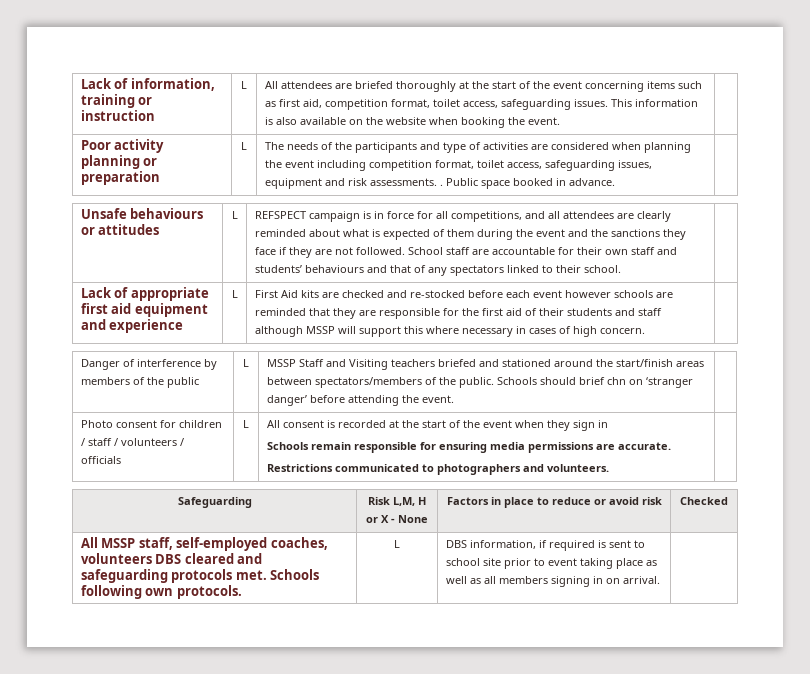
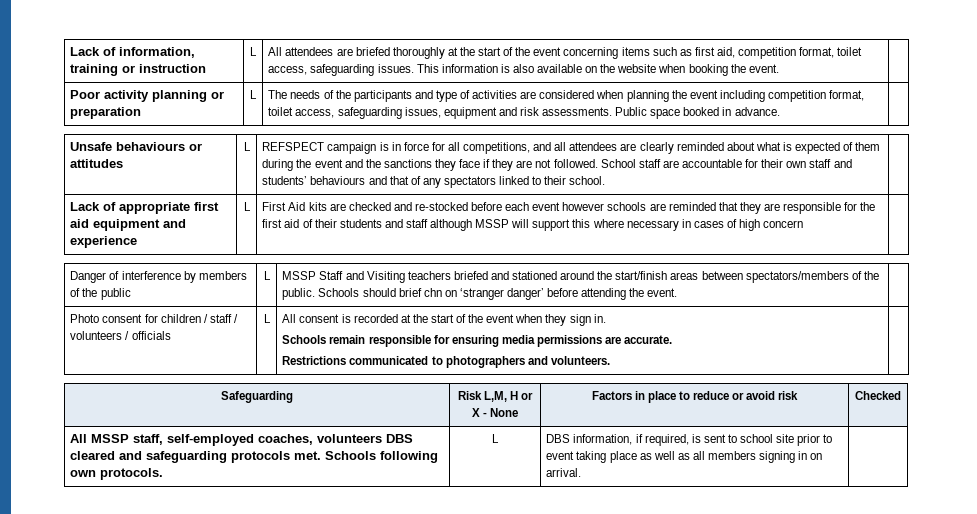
[439,184,443,186] . -> (613, 111) none
[599,328,645,334] concern. -> [763,220,804,228] concern
[597,420,608,428] in -> [593,314,606,323] in.
[548,540,595,551] required -> [644,434,689,446] required,

